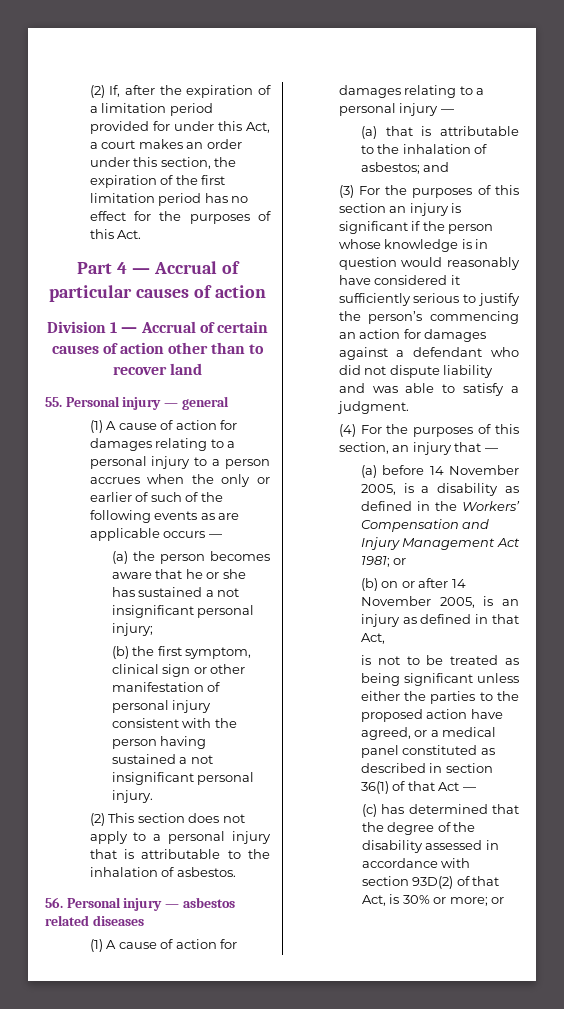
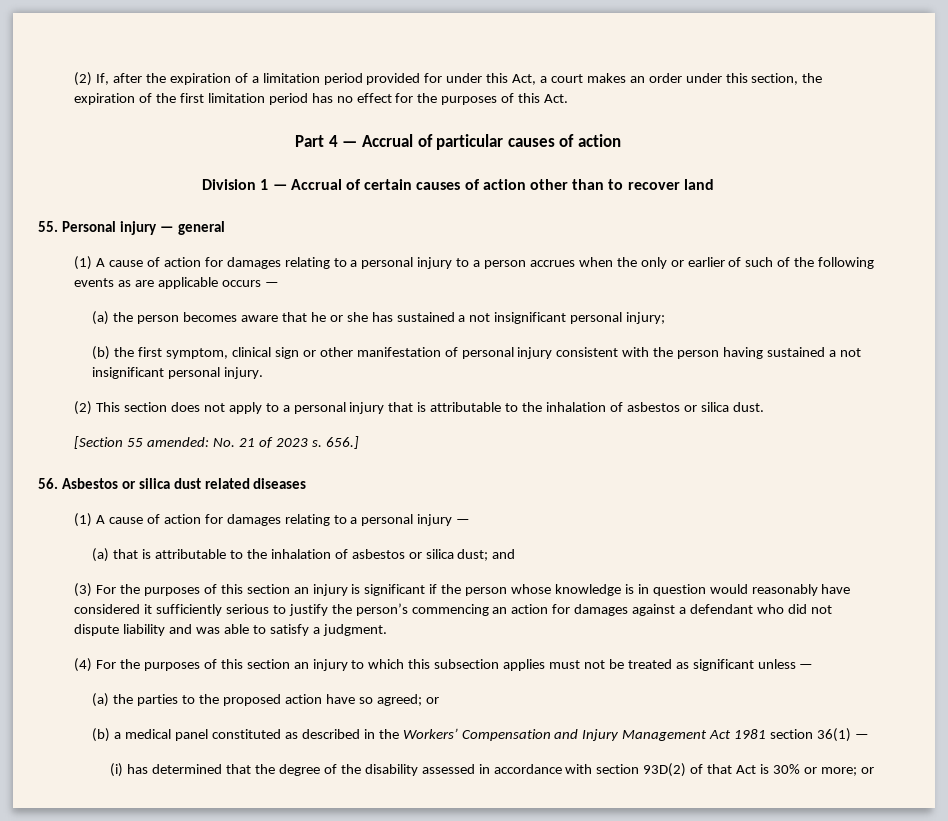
[176,867,236,877] [45,897,235,911] asbestos. // 56. Personal injury — asbestos -> [626,402,764,412] [74,436,359,449] [38,478,201,489] asbestos or silica dust. // [Section 55 amended: No. 21 of 2023 s. 656.] // 56. Asbestos or silica dust
[360,162,420,174] asbestos; -> [351,549,489,561] asbestos or silica dust;
[338,442,498,455] [360,465,519,478] [360,483,519,496] [360,501,412,511] section, an injury that — // (a) before 14 November 2005, is a disability as defined -> [246,659,814,671] [92,693,439,707] [92,728,360,742] section an injury to which this subsection applies must not be treated as significant unless — // (a) the parties to the proposed action have so agreed; or // (b) a medical panel constituted as described
[360,556,407,567] [360,578,466,591] [360,596,519,608] [360,614,519,627] [360,633,385,644] [360,655,519,665] [360,673,519,686] [360,691,519,704] [360,709,503,722] [360,727,497,740] [360,745,495,758] [360,763,493,773] [360,781,476,794] [361,804,377,817] 1981; or // (b) on or after 14 November 2005, is an injury as defined in that Act, // is not to be treated as being significant unless either the parties to the proposed action have agreed, or a medical panel constituted as described in section 36(1) of that Act — // (c) -> [734,728,869,742] [110,763,124,777] 1981 section 36(1) — // (i)
[361,895,386,906] Act, -> [736,765,757,774] Act

